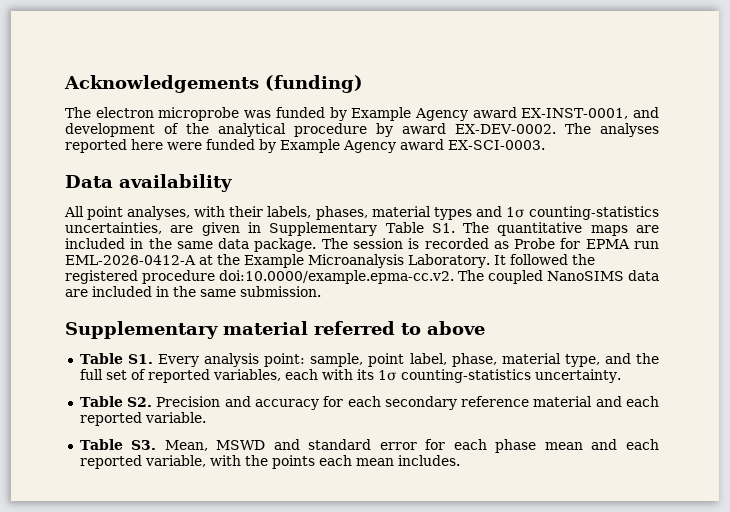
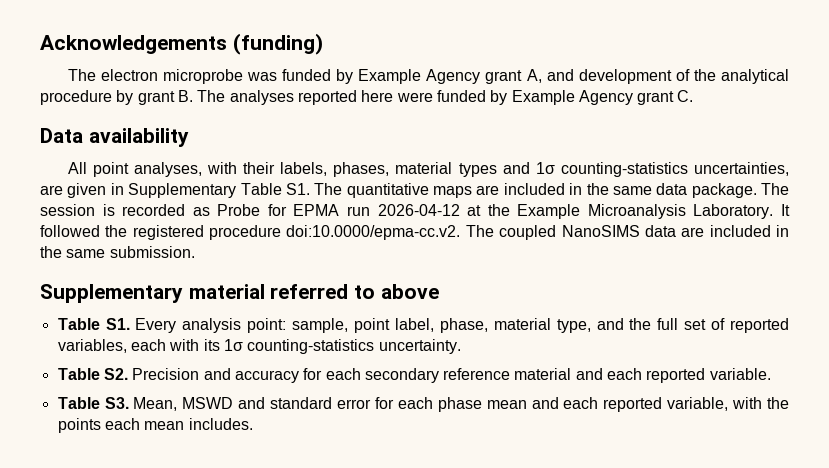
[472,107,629,119] award EX-INST-0001, -> [485,69,542,84] grant A,
[402,123,557,134] award EX-DEV-0002. -> [137,90,193,105] grant B.
[400,139,545,150] award EX-SCI-0003. -> [637,90,694,105] grant C.
[65,255,196,265] EML-2026-0412-A -> [377,204,460,216] 2026-04-12
[219,270,454,284] doi:10.0000/example.epma-cc.v2. -> [286,225,461,240] doi:10.0000/epma-cc.v2.

